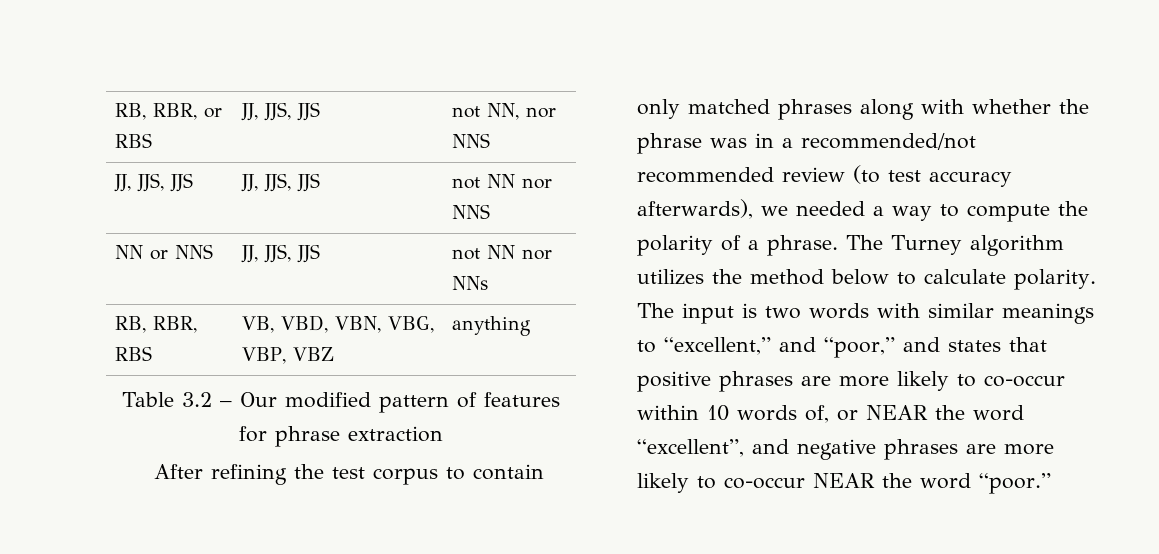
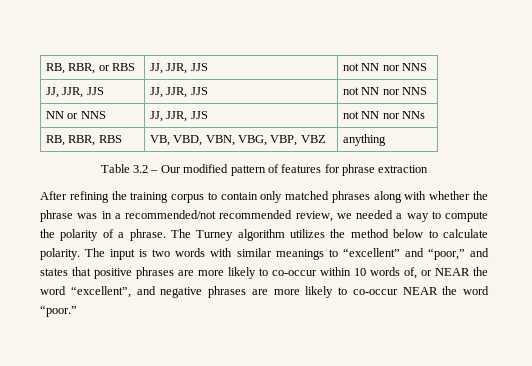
[263,102,320,121] [451,103,519,120] JJS, JJS | not NN, -> [166,63,208,74] [342,63,380,71] JJR, JJS | not NN
[136,173,164,192] JJS, -> [62,87,84,98] JJR,
[263,173,291,192] JJS, -> [166,87,188,98] JJR,
[263,244,291,263] JJS, -> [166,111,188,122] JJR,
[332,467,366,479] test -> [130,192,169,203] training
[782,165,1012,187] [637,199,753,219] review (to test accuracy afterwards), -> [295,211,333,222] review,
[664,337,771,355] “excellent,” -> [342,248,400,257] “excellent”

